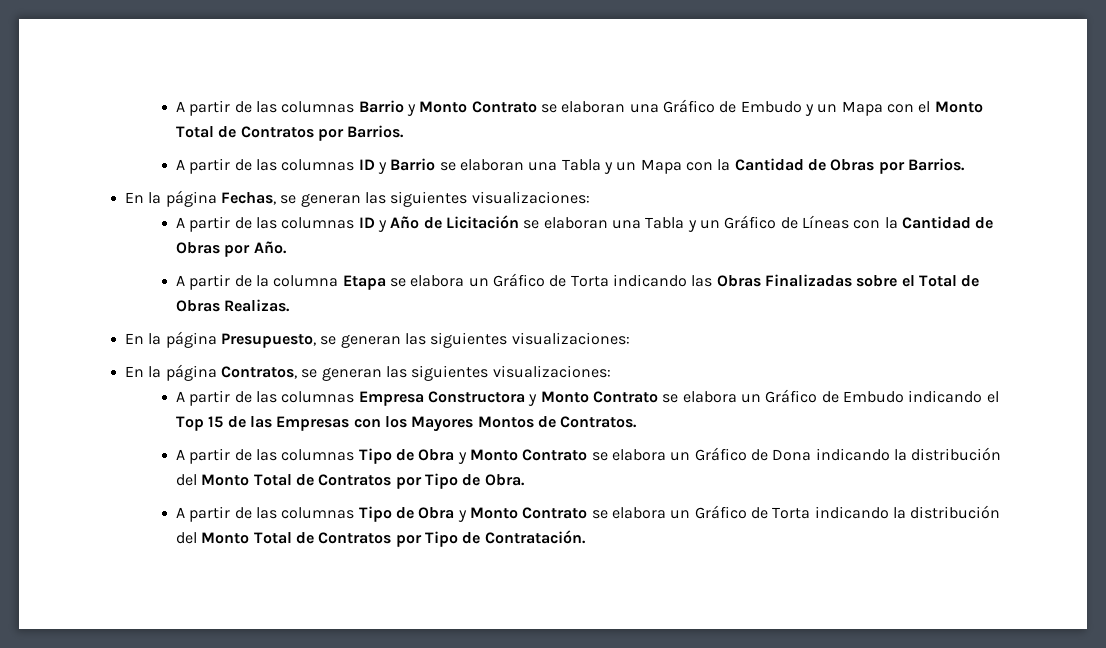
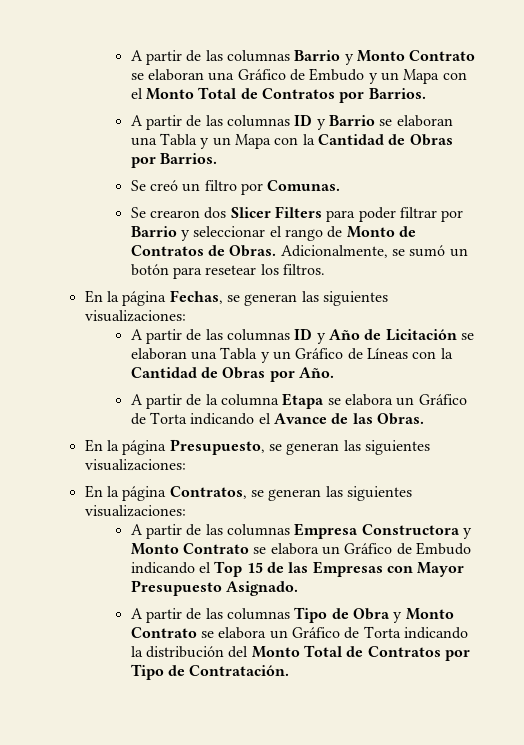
(965, 164) none -> [130,180,341,195] [130,206,464,222] [130,226,417,241] [130,245,468,258] [130,264,326,279] // Se creó un filtro por Comunas. // Se crearon dos Slicer Filters para poder filtrar por Barrio y seleccionar el rango de Monto de Contratos de Obras. Adicionalmente, se sumó un botón para resetear los filtros.
[691,274,980,287] [176,299,291,312] las Obras Finalizadas sobre el Total de Obras Realizas. -> [258,413,425,425] el Avance de las Obras.
[385,416,638,432] [176,447,1002,464] [176,473,525,489] los Mayores Montos de Contratos. // A partir de las columnas Tipo de Obra y Monto Contrato se elabora un Gráfico de Dona indicando la distribución del Monto Total de Contratos por Tipo de Obra. -> [417,562,465,577] [130,580,299,596] Mayor Presupuesto Asignado.

